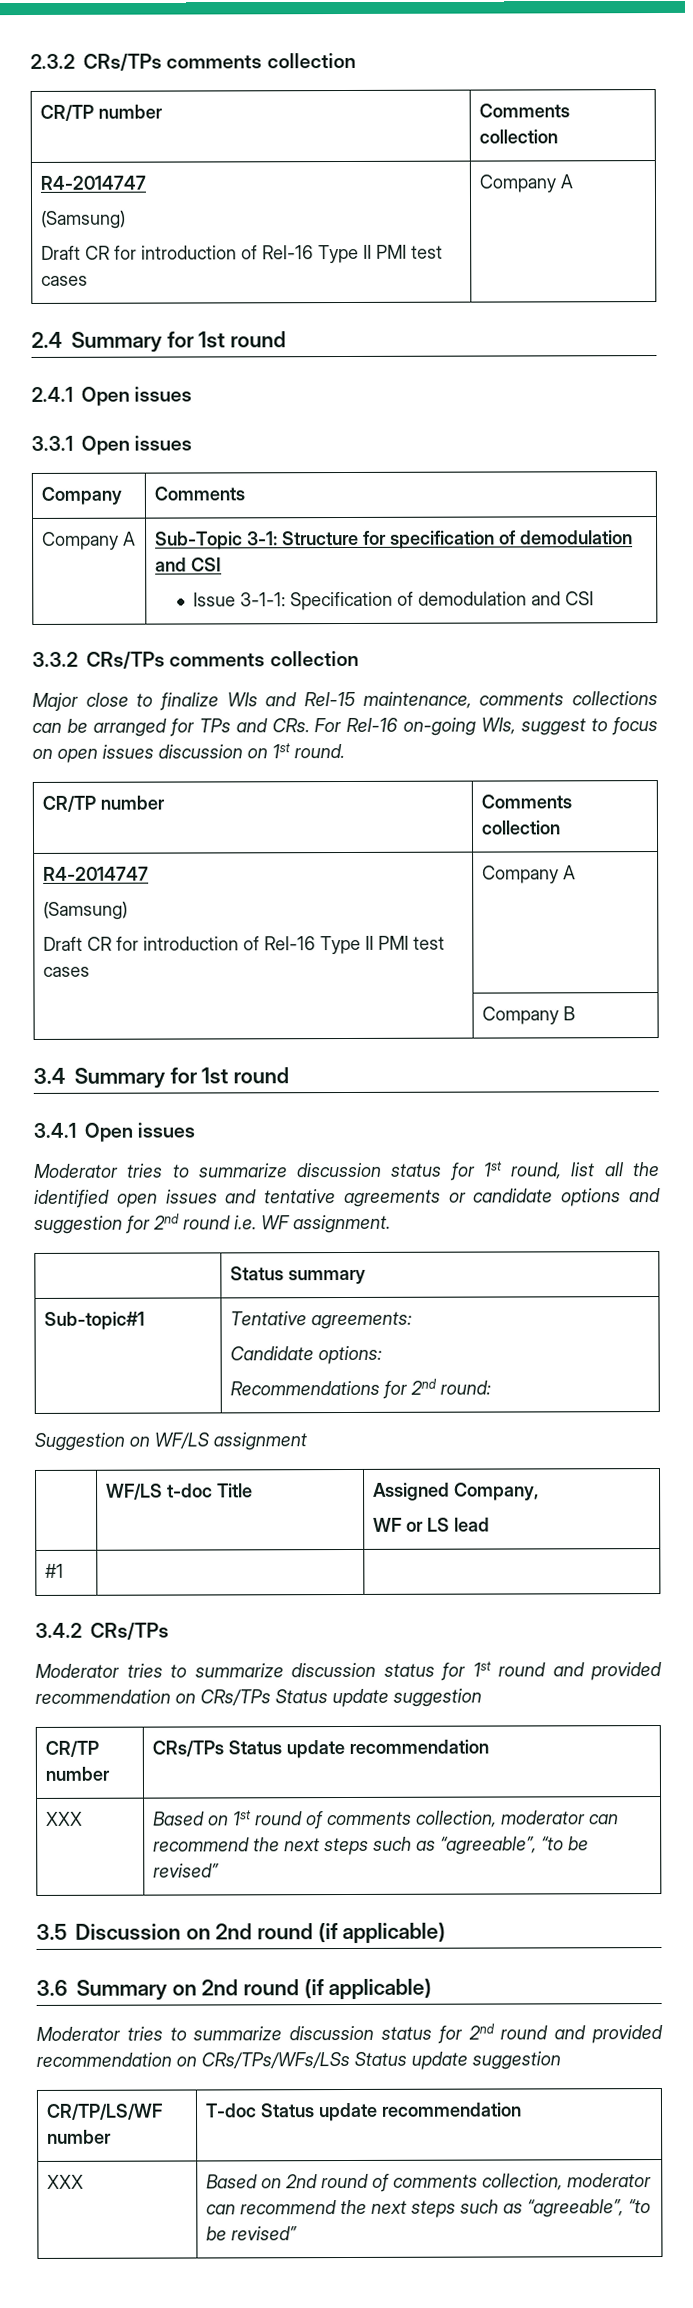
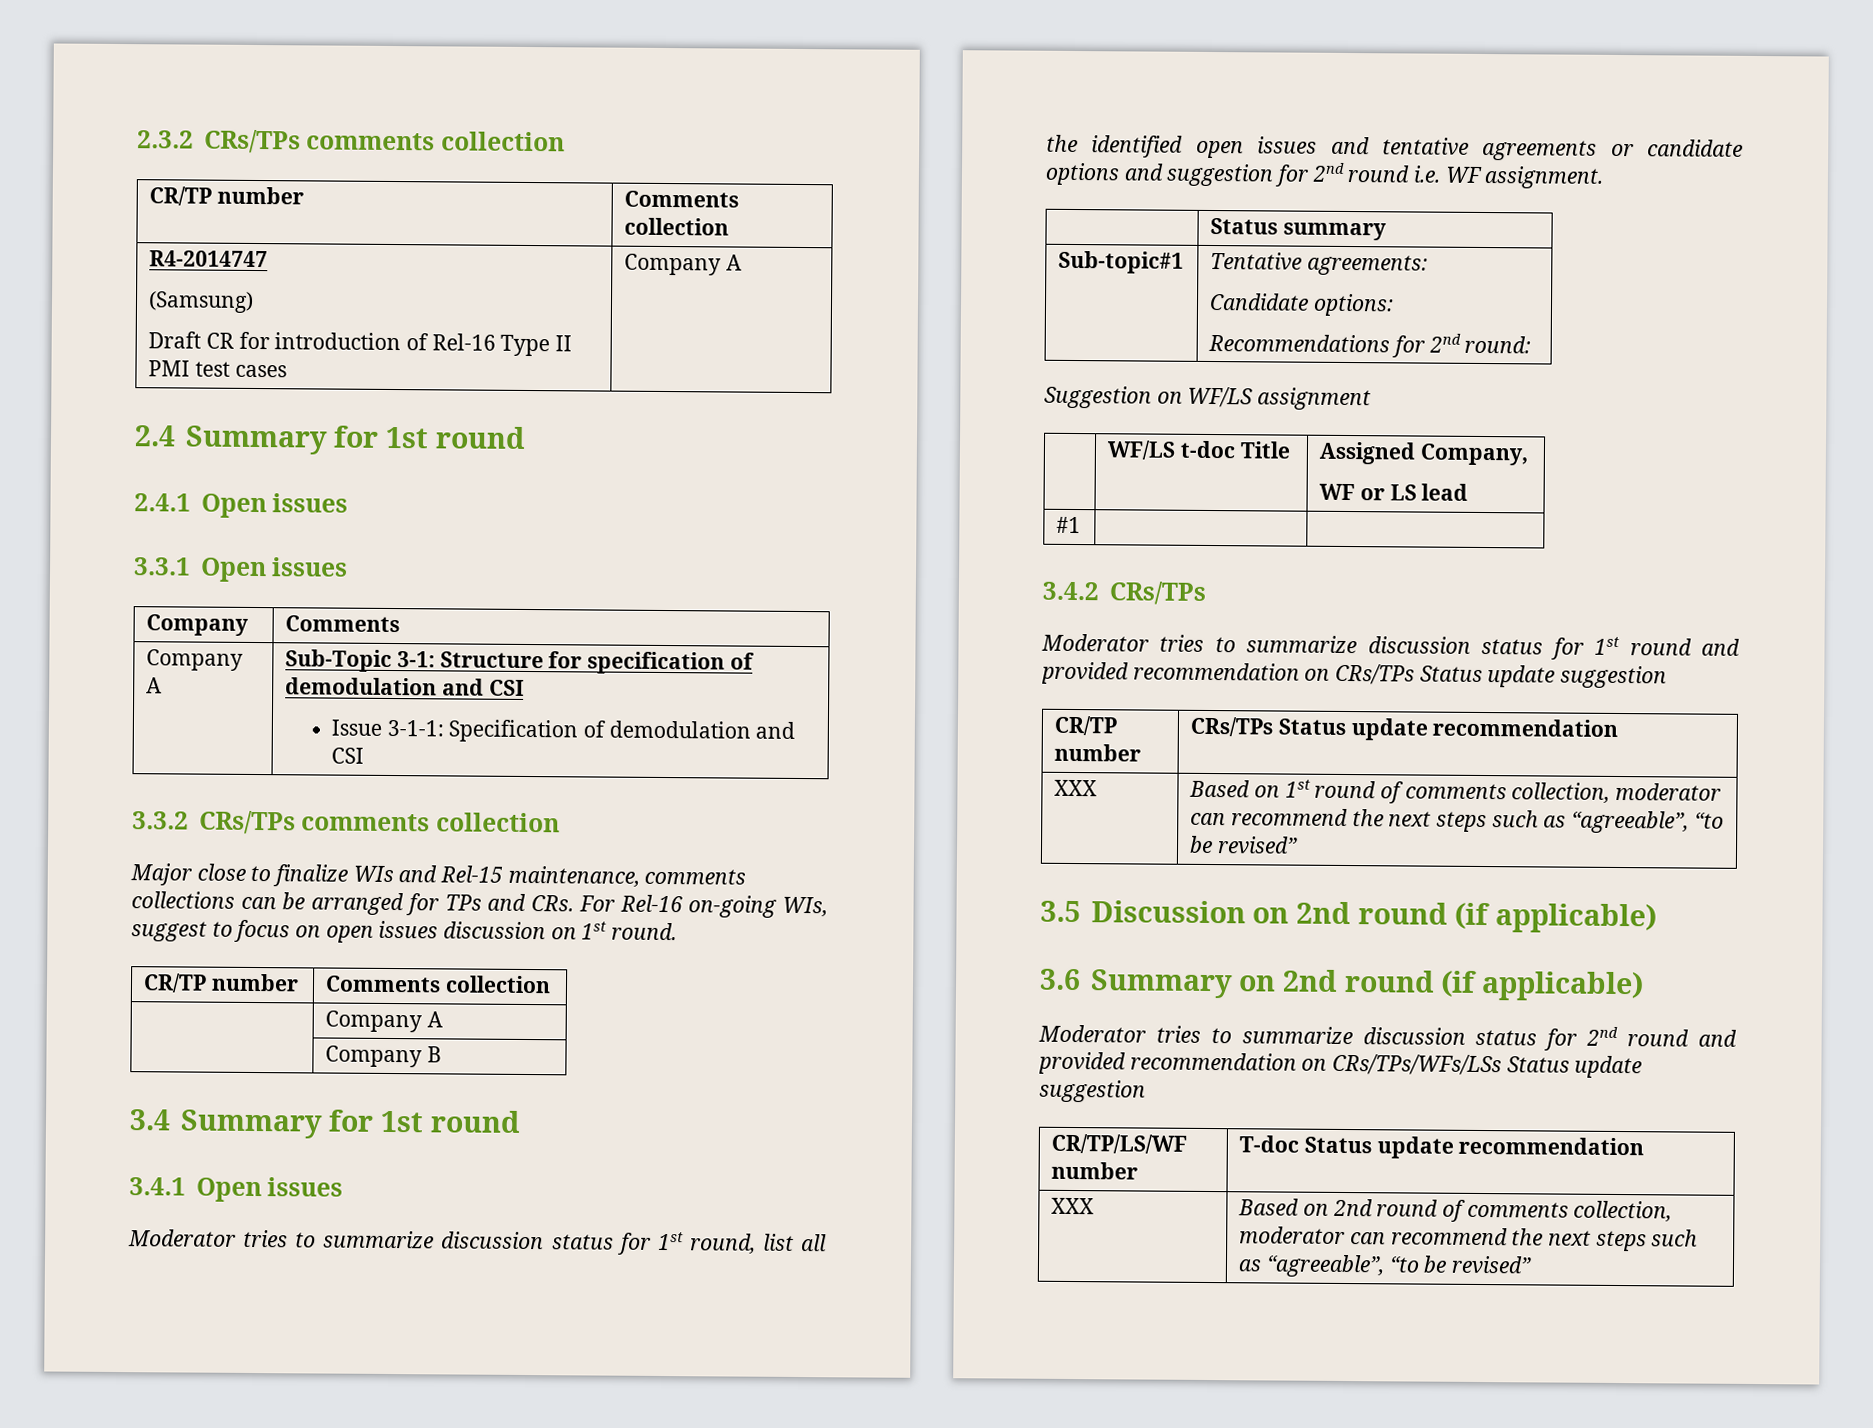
[43,866,150,881] [43,901,129,920] [43,935,446,955] [43,966,91,977] R4-2014747 // (Samsung) // Draft CR for introduction of Rel-16 Type II PMI test cases -> (551, 984) none

